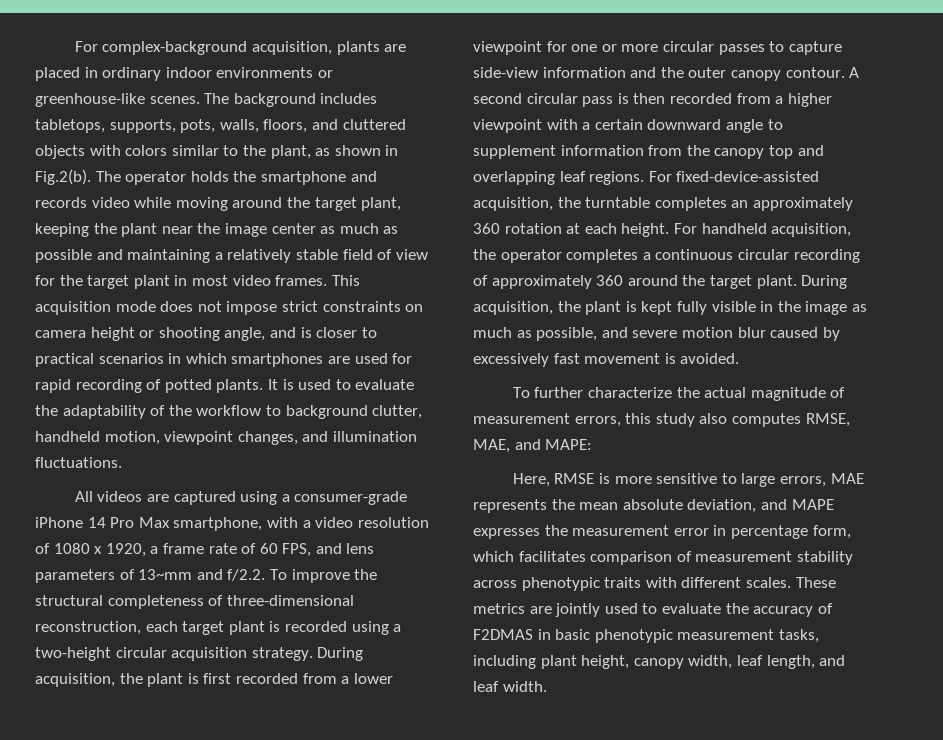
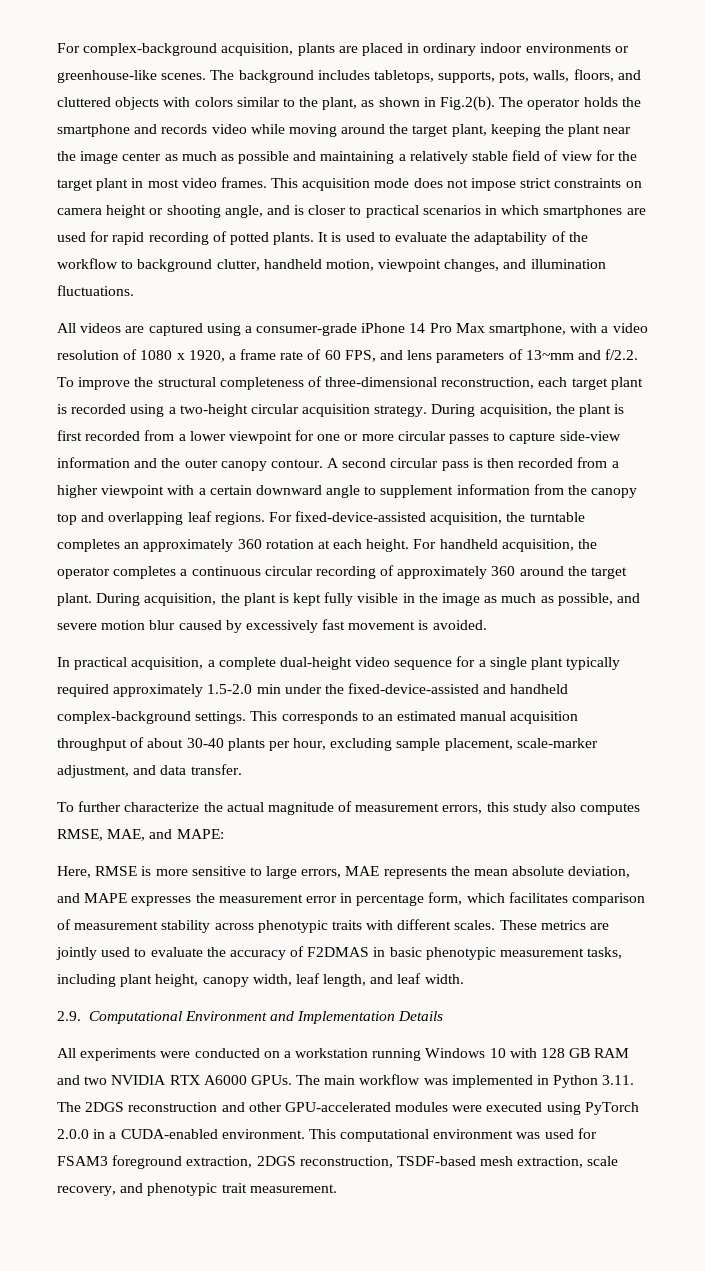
(740, 358) none -> [57,656,621,670] [57,683,569,697] [57,711,579,724] [57,737,598,751] [57,764,242,778] // In practical acquisition, a complete dual-height video sequence for a single plant typically required approximately 1.5-2.0 min under the fixed-device-assisted and handheld complex-background settings. This corresponds to an estimated manual acquisition throughput of about 30-40 plants per hour, excluding sample placement, scale-marker adjustment, and data transfer.
(547, 686) none -> [57,1011,444,1024] [57,1048,630,1061] [57,1074,635,1088] [57,1102,639,1115] [57,1128,597,1142] [57,1155,619,1169] [57,1183,337,1196] // 2.9. Computational Environment and Implementation Details // All experiments were conducted on a workstation running Windows 10 with 128 GB RAM and two NVIDIA RTX A6000 GPUs. The main workflow was implemented in Python 3.11. The 2DGS reconstruction and other GPU-accelerated modules were executed using PyTorch 2.0.0 in a CUDA-enabled environment. This computational environment was used for FSAM3 foreground extraction, 2DGS reconstruction, TSDF-based mesh extraction, scale recovery, and phenotypic trait measurement.

